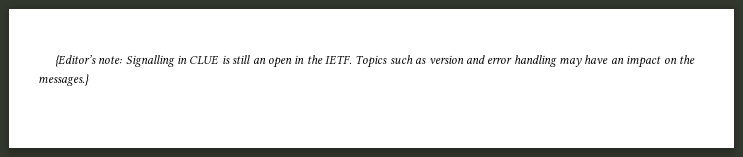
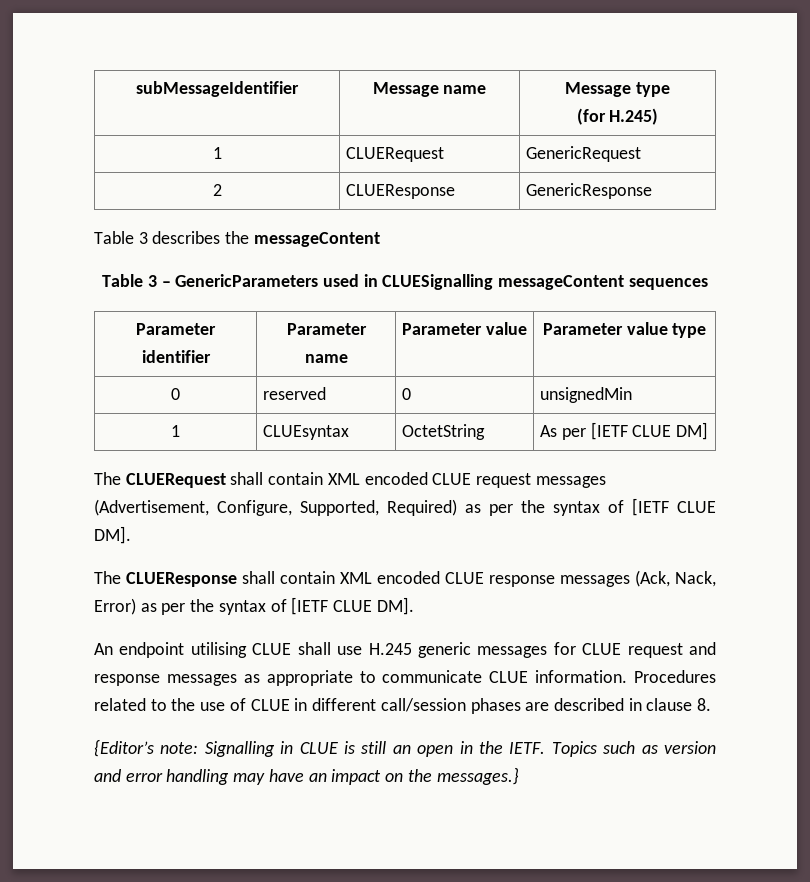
(54, 61) none -> [136,81,299,97] [372,82,487,97] [565,82,670,97] [576,108,659,125] [212,147,222,159] [346,147,445,162] [526,146,642,162] [212,184,222,196] [346,184,456,199] [526,183,653,199] [94,231,380,247] [102,274,708,290] [136,323,216,335] [141,350,211,363] [286,323,367,335] [304,354,348,363] [402,322,527,335] [542,322,707,338] [171,388,180,400] [263,387,327,400] [402,388,412,400] [540,387,633,403] [171,425,180,437] [263,425,350,440] [402,424,486,440] [540,422,708,440] [94,472,606,488] [94,498,716,516] [94,526,131,544] [94,570,716,587] [94,597,414,615] [94,642,716,658] [94,670,716,686] [94,698,712,714] subMessageIdentifier | Message name | Message type // (for H.245) // 1 | CLUERequest | GenericRequest // 2 | CLUEResponse | GenericResponse // Table 3 describes the messageContent // Table 3 – GenericParameters used in CLUESignalling messageContent sequences // Parameter identifier | Parameter name | Parameter value | Parameter value type // 0 | reserved | 0 | unsignedMin // 1 | CLUEsyntax | OctetString | As per [IETF CLUE DM] // The CLUERequest shall contain XML encoded CLUE request messages (Advertisement, Configure, Supported, Required) as per the syntax of [IETF CLUE DM]. // The CLUEResponse shall contain XML encoded CLUE response messages (Ack, Nack, Error) as per the syntax of [IETF CLUE DM]. // An endpoint utilising CLUE shall use H.245 generic messages for CLUE request and response messages as appropriate to communicate CLUE information. Procedures related to the use of CLUE in different call/session phases are described in clause 8. //

